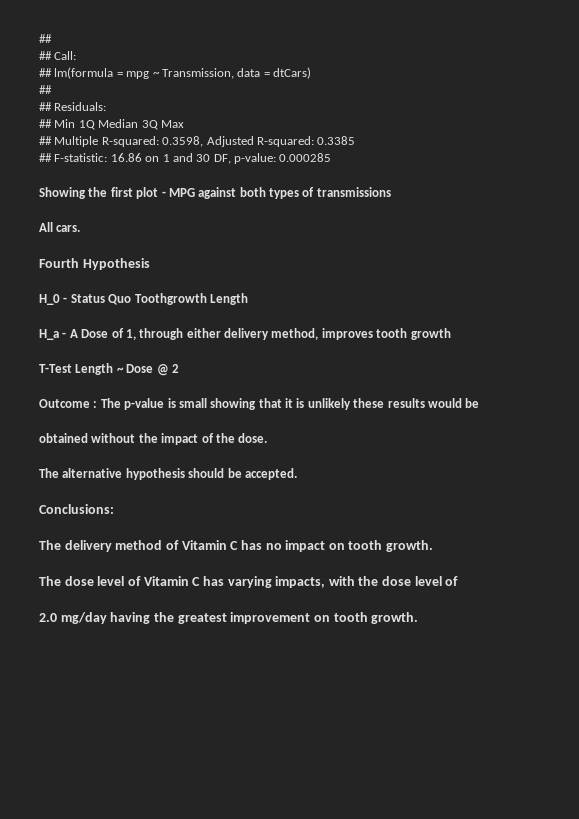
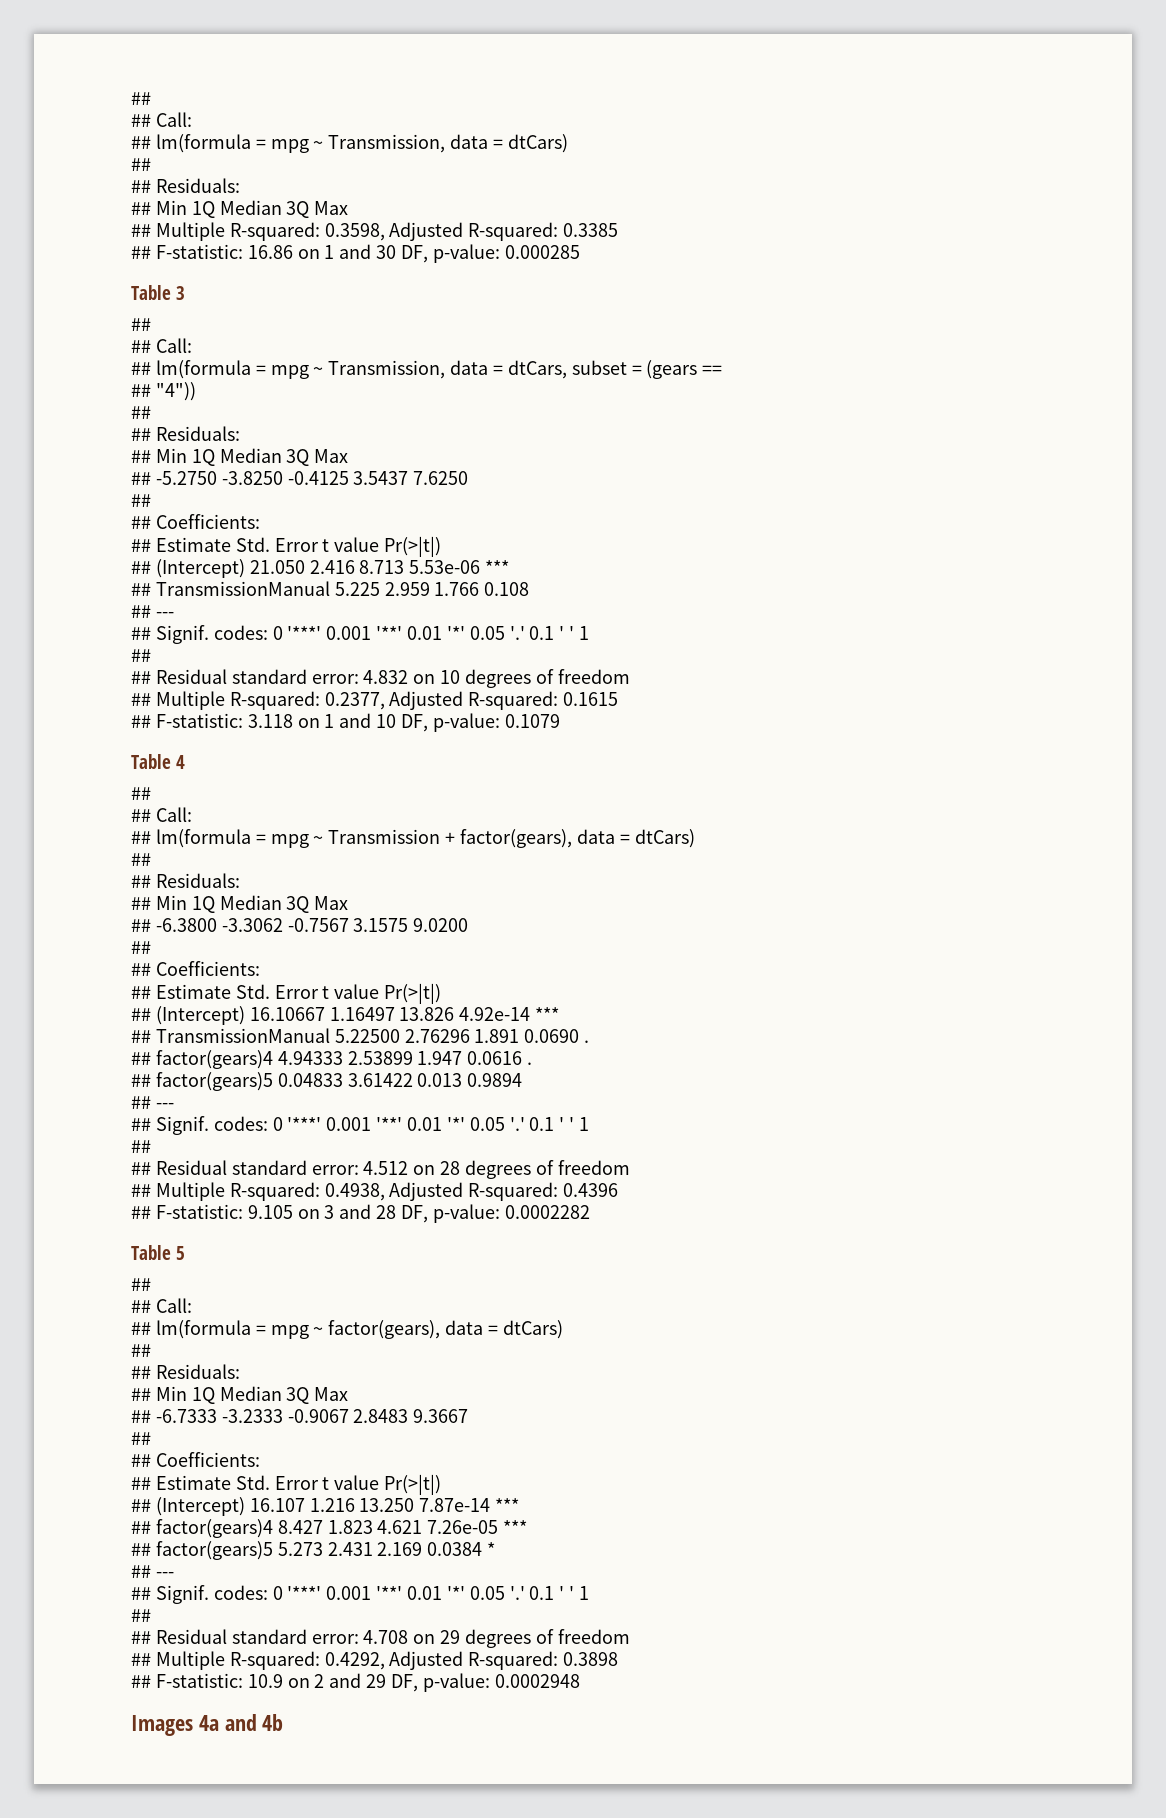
[39,187,391,199] [39,222,81,232] [39,258,150,270] [39,293,248,305] [39,328,451,340] [39,363,179,376] [39,398,480,410] [39,433,268,445] [39,468,297,480] [39,504,114,514] [39,540,434,552] [39,576,459,588] [39,612,419,624] Showing the first plot - MPG against both types of transmissions // All cars. // Fourth Hypothesis // H_0 - Status Quo Toothgrowth Length // H_a - A Dose of 1, through either delivery method, improves tooth growth // T-Test Length ~ Dose @ 2 // Outcome : The p-value is small showing that it is unlikely these results would be // obtained without the impact of the dose. // The alternative hypothesis should be accepted. // Conclusions: // The delivery method of Vitamin C has no impact on tooth growth. // The dose level of Vitamin C has varying impacts, with the dose level of // 2.0 mg/day having the greatest improvement on tooth growth. -> [131,285,185,300] [131,318,151,331] [131,338,192,353] [131,360,723,379] [131,382,196,401] [131,406,151,419] [131,426,240,441] [131,448,349,466] [131,471,469,485] [131,494,151,507] [131,514,260,529] [131,536,442,557] [131,559,510,578] [131,581,530,596] [131,605,174,618] [131,625,590,644] [131,649,151,662] [131,669,630,688] [131,691,619,710] [131,713,560,732] [131,754,185,769] [131,787,151,800] [131,807,192,822] [131,829,695,848] [131,853,151,866] [131,873,240,888] [131,895,349,913] [131,918,469,932] [131,941,151,954] [131,961,260,976] [131,983,442,1004] [131,1006,560,1025] [131,1028,590,1043] [131,1050,533,1069] [131,1072,523,1091] [131,1096,174,1109] [131,1116,590,1135] [131,1140,151,1153] [131,1160,630,1179] [131,1182,619,1201] [131,1204,590,1223] [131,1245,185,1260] [131,1278,151,1291] [131,1298,192,1313] [131,1320,563,1339] [131,1344,151,1357] [131,1364,240,1379] [131,1386,349,1404] [131,1409,469,1423] [131,1432,151,1445] [131,1452,260,1467] [131,1474,442,1495] [131,1497,520,1516] [131,1519,528,1538] [131,1541,496,1560] [131,1565,174,1578] [131,1585,590,1604] [131,1609,151,1622] [131,1629,630,1648] [131,1651,619,1670] [131,1673,580,1692] [131,1714,284,1736] Table 3 // ## // ## Call: // ## lm(formula = mpg ~ Transmission, data = dtCars, subset = (gears == // ## "4")) // ## // ## Residuals: // ## Min 1Q Median 3Q Max // ## -5.2750 -3.8250 -0.4125 3.5437 7.6250 // ## // ## Coefficients: // ## Estimate Std. Error t value Pr(>|t|) // ## (Intercept) 21.050 2.416 8.713 5.53e-06 *** // ## TransmissionManual 5.225 2.959 1.766 0.108 // ## --- // ## Signif. codes: 0 '***' 0.001 '**' 0.01 '*' 0.05 '.' 0.1 ' ' 1 // ## // ## Residual standard error: 4.832 on 10 degrees of freedom // ## Multiple R-squared: 0.2377, Adjusted R-squared: 0.1615 // ## F-statistic: 3.118 on 1 and 10 DF, p-value: 0.1079 // Table 4 // ## // ## Call: // ## lm(formula = mpg ~ Transmission + factor(gears), data = dtCars) // ## // ## Residuals: // ## Min 1Q Median 3Q Max // ## -6.3800 -3.3062 -0.7567 3.1575 9.0200 // ## // ## Coefficients: // ## Estimate Std. Error t value Pr(>|t|) // ## (Intercept) 16.10667 1.16497 13.826 4.92e-14 *** // ## TransmissionManual 5.22500 2.76296 1.891 0.0690 . // ## factor(gears)4 4.94333 2.53899 1.947 0.0616 . // ## factor(gears)5 0.04833 3.61422 0.013 0.9894 // ## --- // ## Signif. codes: 0 '***' 0.001 '**' 0.01 '*' 0.05 '.' 0.1 ' ' 1 // ## // ## Residual standard error: 4.512 on 28 degrees of freedom // ## Multiple R-squared: 0.4938, Adjusted R-squared: 0.4396 // ## F-statistic: 9.105 on 3 and 28 DF, p-value: 0.0002282 // Table 5 // ## // ## Call: // ## lm(formula = mpg ~ factor(gears), data = dtCars) // ## // ## Residuals: // ## Min 1Q Median 3Q Max // ## -6.7333 -3.2333 -0.9067 2.8483 9.3667 // ## // ## Coefficients: // ## Estimate Std. Error t value Pr(>|t|) // ## (Intercept) 16.107 1.216 13.250 7.87e-14 *** // ## factor(gears)4 8.427 1.823 4.621 7.26e-05 *** // ## factor(gears)5 5.273 2.431 2.169 0.0384 * // ## --- // ## Signif. codes: 0 '***' 0.001 '**' 0.01 '*' 0.05 '.' 0.1 ' ' 1 // ## // ## Residual standard error: 4.708 on 29 degrees of freedom // ## Multiple R-squared: 0.4292, Adjusted R-squared: 0.3898 // ## F-statistic: 10.9 on 2 and 29 DF, p-value: 0.0002948 // Images 4a and 4b

